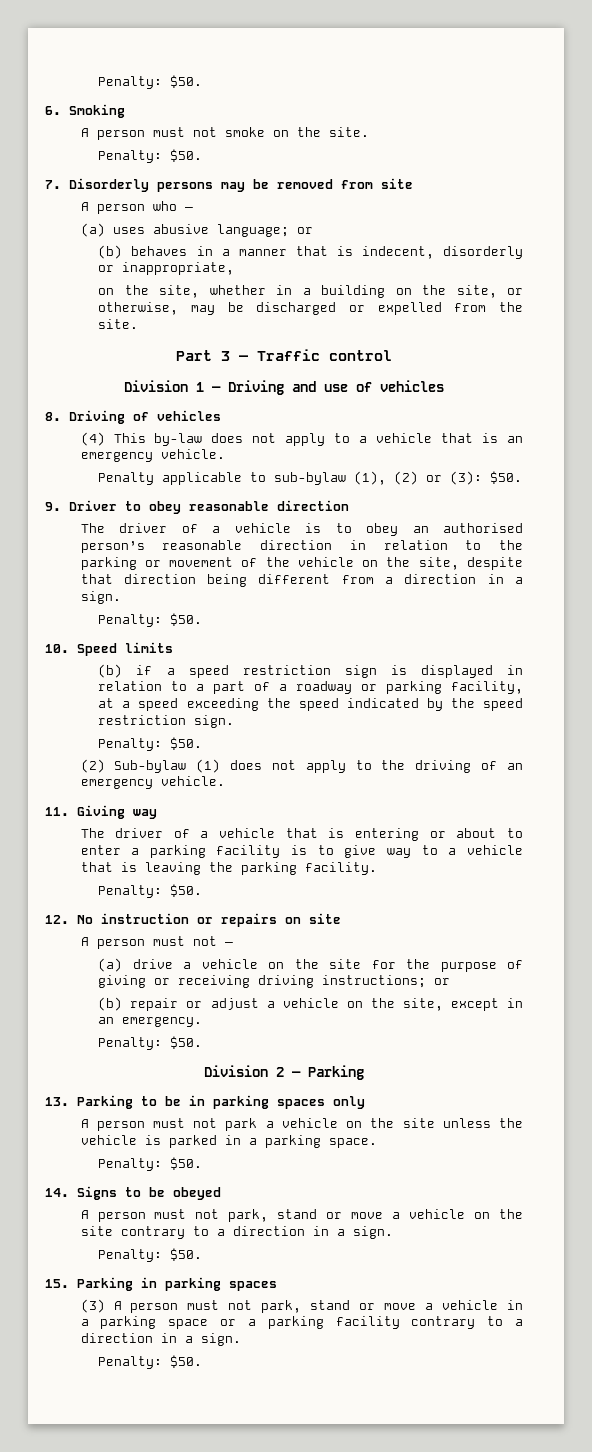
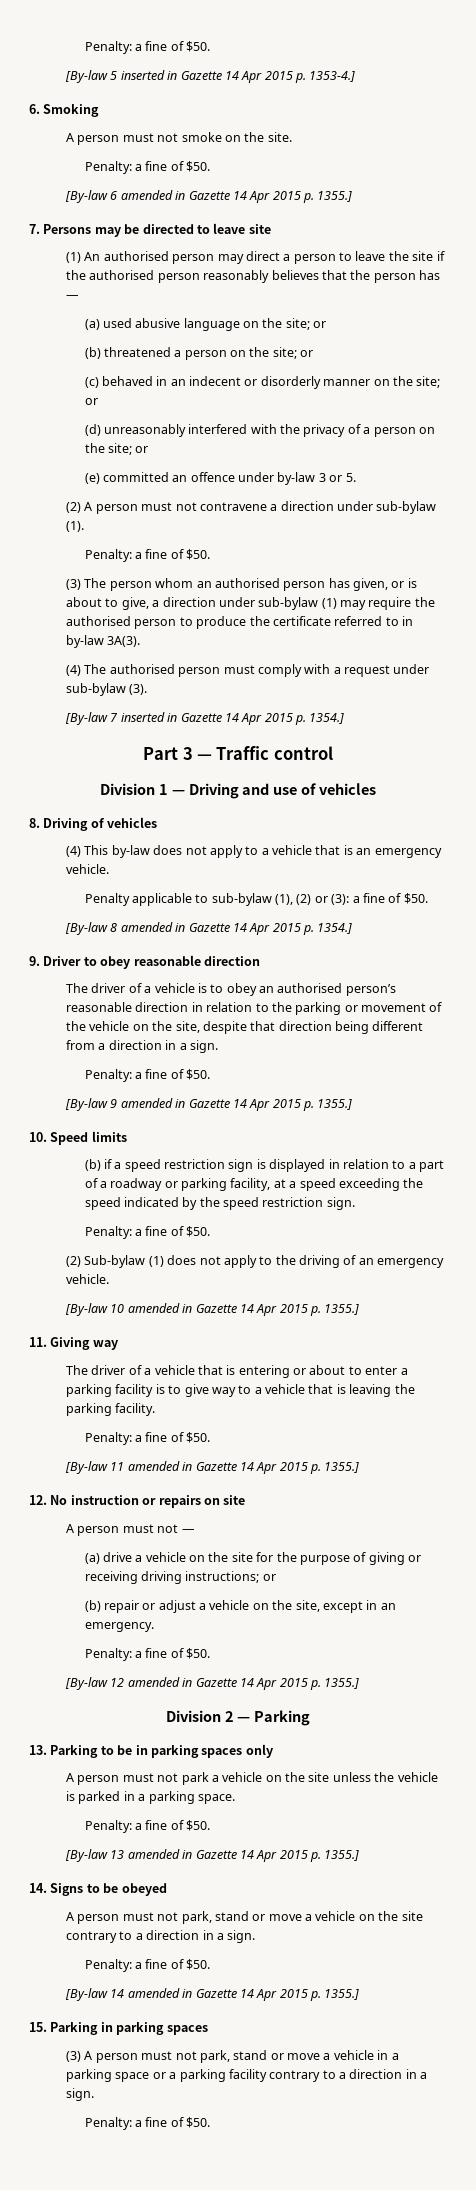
[98,75,203,89] Penalty: $50. -> [84,41,211,54] [65,70,356,83] Penalty: a fine of $50. // [By-law 5 inserted in Gazette 14 Apr 2015 p. 1353-4.]
[170,149,203,162] [45,178,413,192] [80,201,193,214] [80,223,313,237] [98,245,523,259] [98,262,235,275] [98,285,523,298] [98,302,523,315] [98,319,139,329] $50. // 7. Disorderly persons may be removed from site // A person who — // (a) uses abusive language; or // (b) behaves in a manner that is indecent, disorderly or inappropriate, // on the site, whether in a building on the site, or otherwise, may be discharged or expelled from the site. -> [134,161,211,172] [65,190,353,203] [29,223,271,237] [66,251,445,264] [66,270,441,283] [66,295,80,299] [84,318,327,331] [84,347,314,360] [84,376,441,389] [84,398,98,405] [84,424,435,437] [84,443,149,455] [84,472,356,485] [66,501,437,514] [66,521,85,532] [84,549,211,562] [66,578,417,591] [66,597,435,610] [66,616,414,629] [66,635,141,648] [66,664,430,677] [66,683,148,696] [65,712,345,725] a fine of $50. // [By-law 6 amended in Gazette 14 Apr 2015 p. 1355.] // 7. Persons may be directed to leave site // (1) An authorised person may direct a person to leave the site if the authorised person reasonably believes that the person has — // (a) used abusive language on the site; or // (b) threatened a person on the site; or // (c) behaved in an indecent or disorderly manner on the site; or // (d) unreasonably interfered with the privacy of a person on the site; or // (e) committed an offence under by-law 3 or 5. // (2) A person must not contravene a direction under sub-bylaw (1). // Penalty: a fine of $50. // (3) The person whom an authorised person has given, or is about to give, a direction under sub-bylaw (1) may require the authorised person to produce the certificate referred to in by-law 3A(3). // (4) The authorised person must comply with a request under sub-bylaw (3). // [By-law 7 inserted in Gazette 14 Apr 2015 p. 1354.]
[490,471,523,484] $50. -> [352,893,428,904] [65,922,353,935] a fine of $50. // [By-law 8 amended in Gazette 14 Apr 2015 p. 1354.]
[170,613,203,626] $50. -> [134,1069,211,1080] [65,1098,353,1111] a fine of $50. // [By-law 9 amended in Gazette 14 Apr 2015 p. 1355.]
(163, 744) none -> [134,1226,184,1236] a fine of
(225, 781) none -> [65,1303,360,1316] // [By-law 10 amended in Gazette 14 Apr 2015 p. 1355.]
[170,884,203,897] $50. -> [134,1432,211,1443] [65,1461,360,1474] a fine of $50. // [By-law 11 amended in Gazette 14 Apr 2015 p. 1355.]
[170,1036,203,1049] $50. -> [134,1648,211,1659] [65,1677,360,1690] a fine of $50. // [By-law 12 amended in Gazette 14 Apr 2015 p. 1355.]
[170,1157,203,1170] $50. -> [134,1820,211,1831] [65,1849,360,1862] a fine of $50. // [By-law 13 amended in Gazette 14 Apr 2015 p. 1355.]
[170,1248,203,1261] $50. -> [134,1959,211,1970] [65,1988,360,2001] a fine of $50. // [By-law 14 amended in Gazette 14 Apr 2015 p. 1355.]
(163, 1362) none -> [134,2117,184,2127] a fine of

